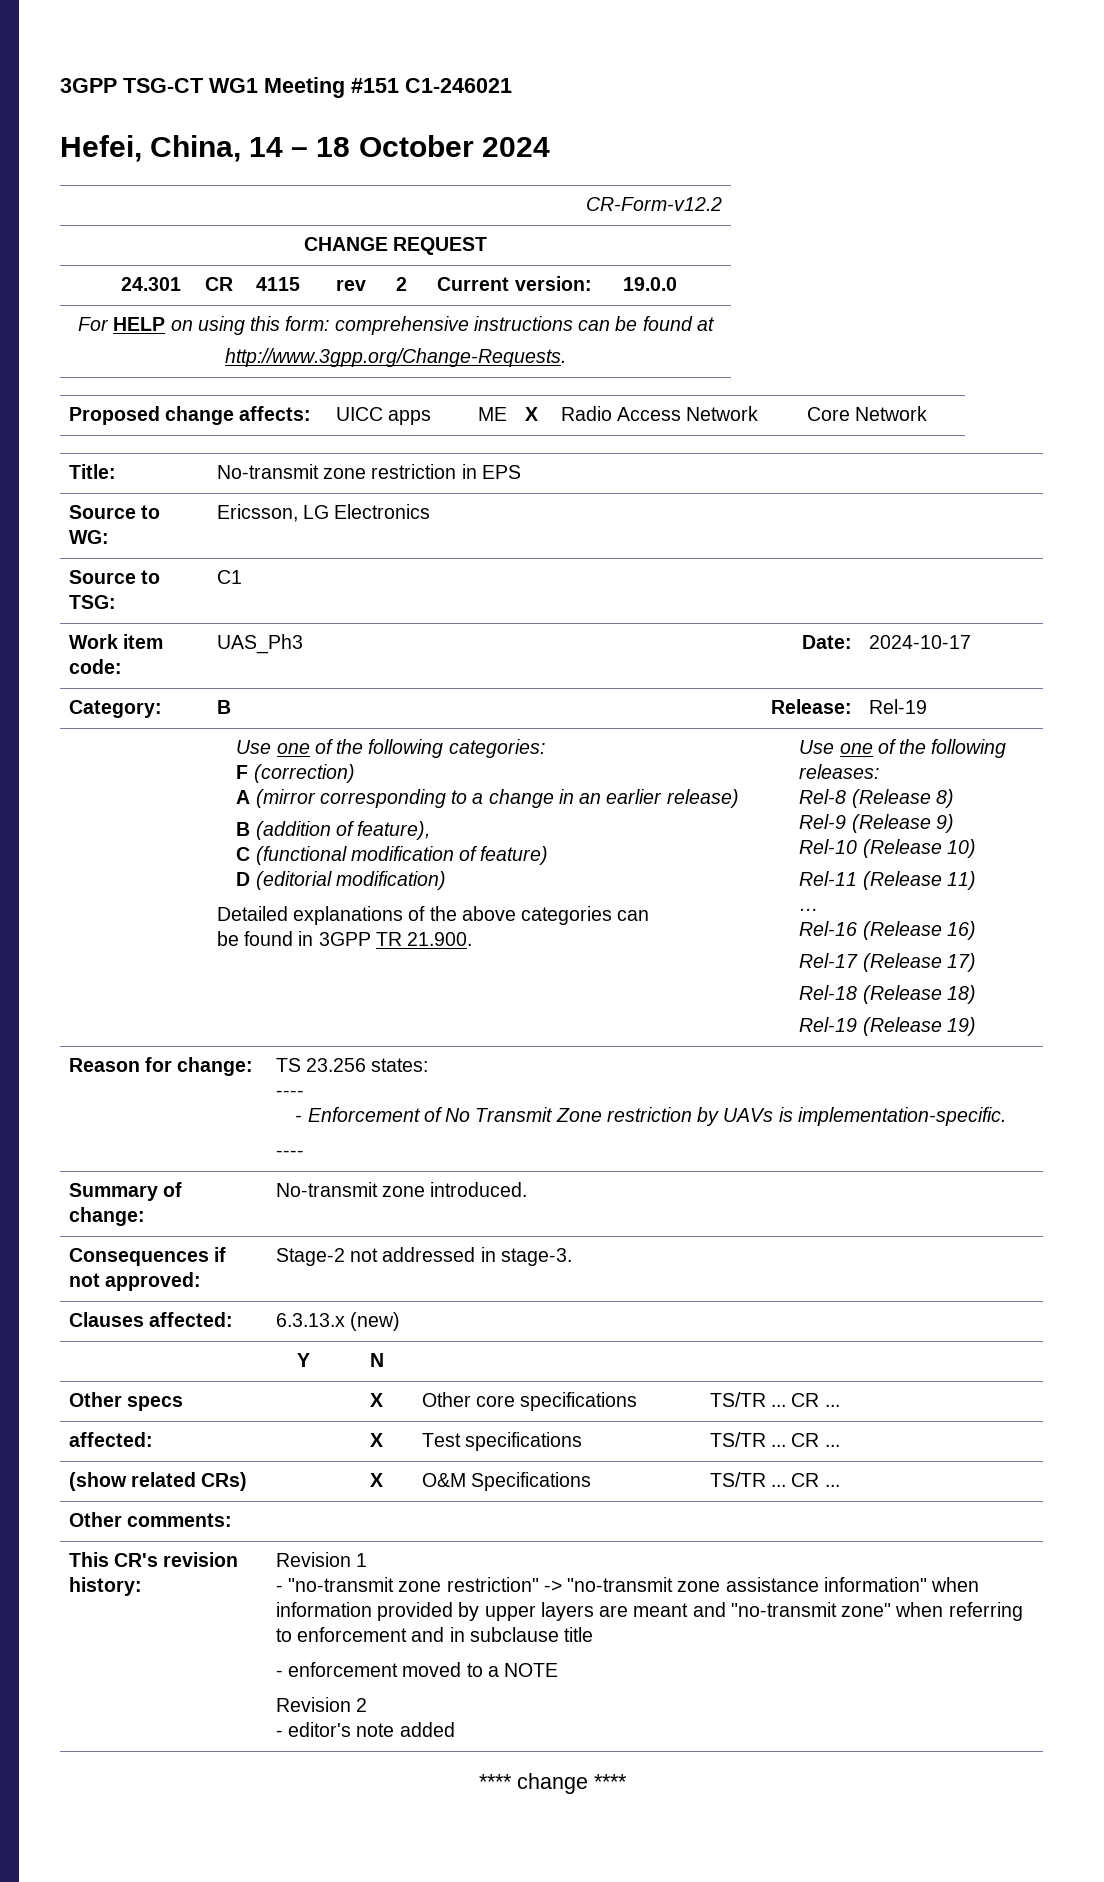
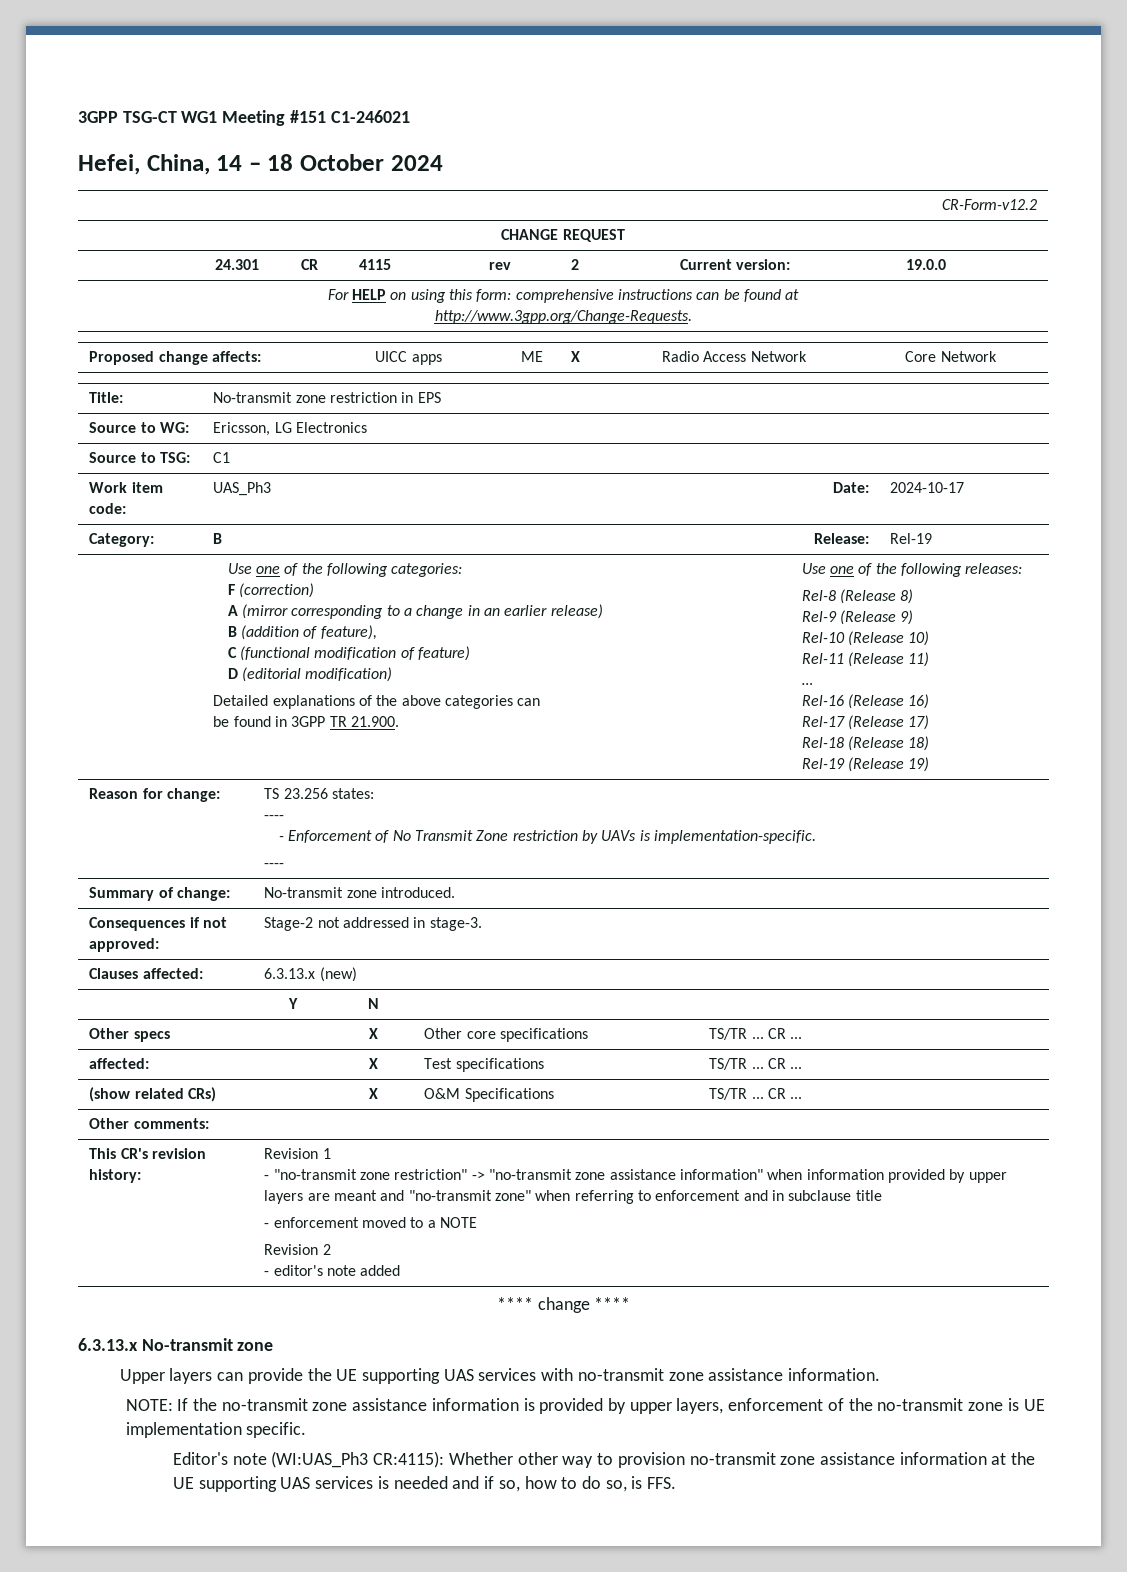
(627, 1781) none -> [78,1338,274,1351] [119,1368,881,1384] [125,1398,1045,1414] [125,1422,307,1438] [173,1451,1036,1468] [173,1476,677,1492] // 6.3.13.x No-transmit zone // Upper layers can provide the UE supporting UAS services with no-transmit zone assistance information. // NOTE: If the no-transmit zone assistance information is provided by upper layers, enforcement of the no-transmit zone is UE implementation specific. // Editor's note (WI:UAS_Ph3 CR:4115): Whether other way to provision no-transmit zone assistance information at the UE supporting UAS services is needed and if so, how to do so, is FFS.

